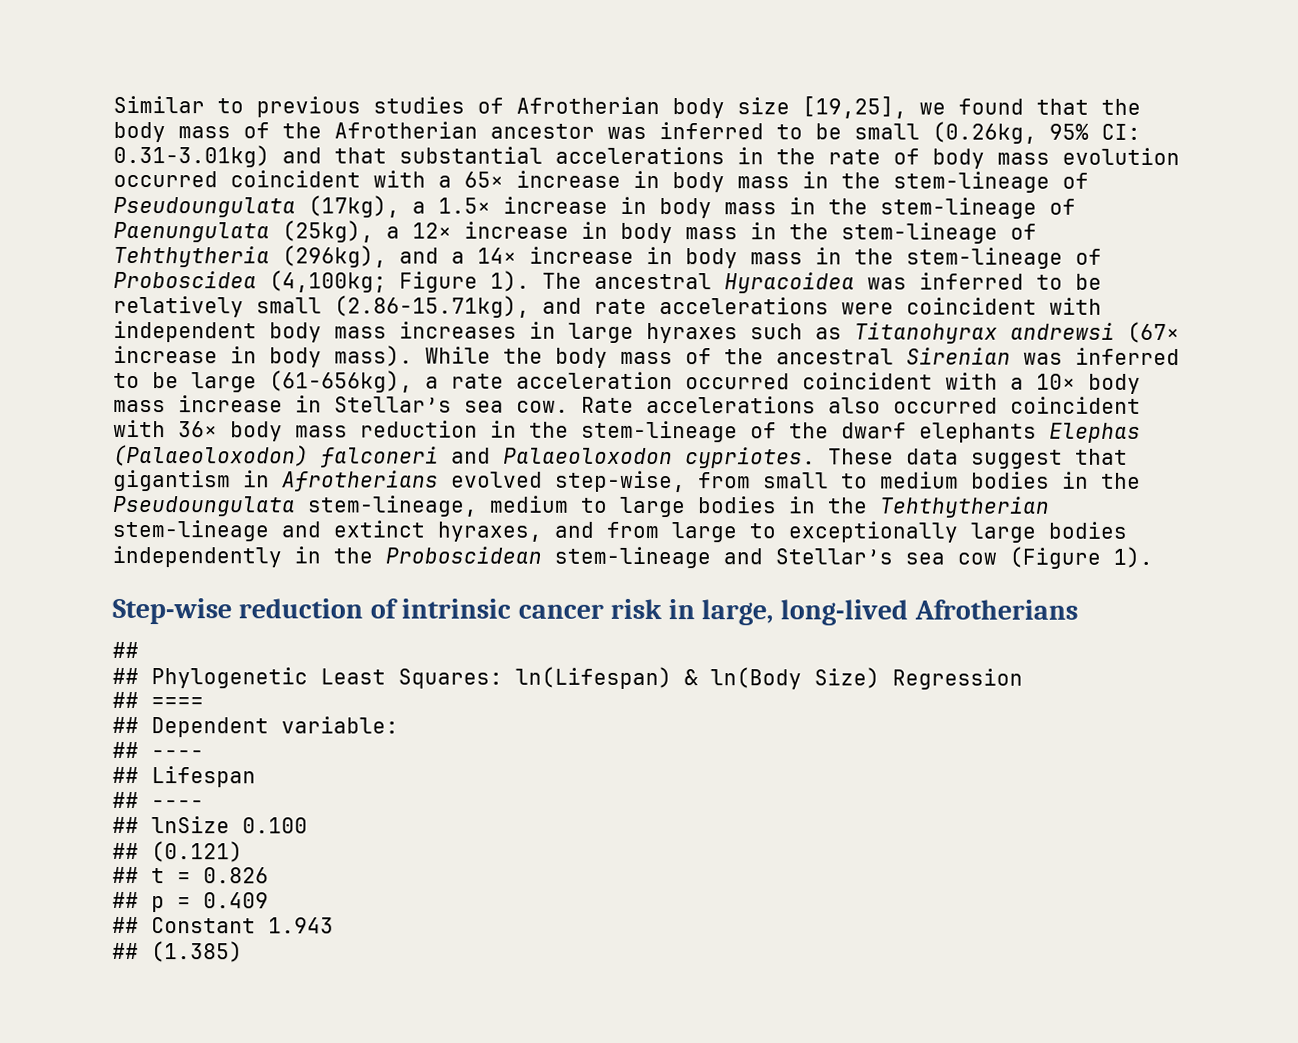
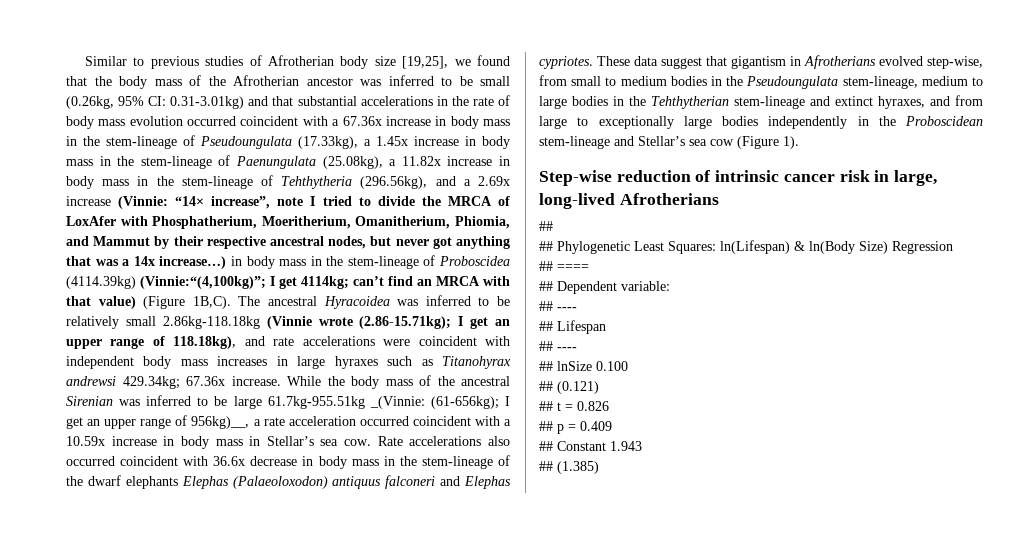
[464,171,504,188] 65× -> [342,116,382,126] 67.36x
[308,195,491,218] (17kg), a 1.5× -> [298,136,408,149] (17.33kg), a 1.45x
[282,220,452,243] (25kg), a 12× -> [322,156,441,169] (25.08kg), a 11.82x
[282,245,387,268] (296kg), -> [360,176,428,189] (296.56kg),
[477,246,634,264] 14× increase -> [477,176,510,186] [66,196,510,209] [66,216,510,229] [66,236,510,249] [66,256,227,269] 2.69x increase (Vinnie: “14× increase”, note I tried to divide the MRCA of LoxAfer with Phosphatherium, Moeritherium, Omanitherium, Phiomia, and Mammut by their respective ancestral nodes, but never got anything that was a 14x increase…)
[269,270,530,293] (4,100kg; Figure 1). -> [66,276,510,289] [66,296,231,309] (4114.39kg) (Vinnie:“(4,100kg)”; I get 4114kg; can’t find an MRCA with that value) (Figure 1B,C).
[334,295,530,318] (2.86-15.71kg), -> [162,316,510,329] [66,336,237,349] 2.86kg-118.18kg (Vinnie wrote (2.86-15.71kg); I get an upper range of 118.18kg),
[1127,321,1180,344] [113,345,413,368] (67× increase in body mass). -> [122,376,281,389] 429.34kg; 67.36x increase.
[269,370,413,393] (61-656kg), -> [267,396,510,409] [66,415,250,429] 61.7kg-955.51kg _(Vinnie: (61-656kg); I get an upper range of 956kg)__,
[1036,373,1141,394] [113,395,283,413] 10× body mass increase -> [66,436,243,449] 10.59x increase in body mass
[178,420,478,442] 36× body mass reduction -> [213,456,379,469] 36.6x decrease in body mass
(309, 455) none -> [332,476,382,489] antiquus
[503,447,673,465] Palaeoloxodon -> [464,476,511,489] Elephas

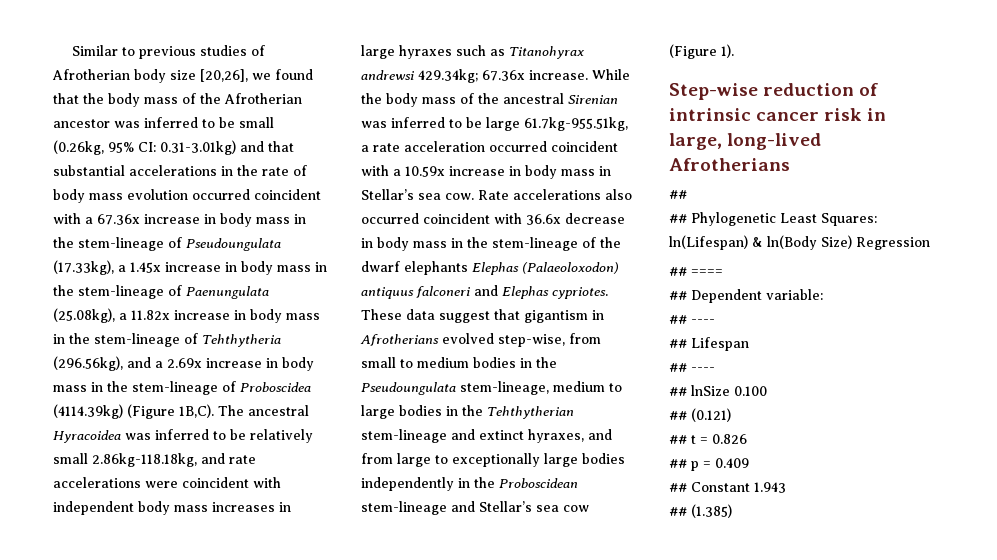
[402,56,449,69] [19,25], -> [200,69,248,82] [20,26],
[118,196,510,209] [66,216,510,229] [66,236,510,249] [66,256,227,269] (Vinnie: “14× increase”, note I tried to divide the MRCA of LoxAfer with Phosphatherium, Moeritherium, Omanitherium, Phiomia, and Mammut by their respective ancestral nodes, but never got anything that was a 14x increase…) -> (262, 363) none
[140,276,510,289] [66,296,136,309] (Vinnie:“(4,100kg)”; I get 4114kg; can’t find an MRCA with that value) -> (123, 411) none
[162,316,510,329] [66,336,237,349] 2.86kg-118.18kg (Vinnie wrote (2.86-15.71kg); I get an upper range of 118.18kg), -> [92,453,197,467] 2.86kg-118.18kg,
[267,396,510,409] [66,415,250,429] 61.7kg-955.51kg _(Vinnie: (61-656kg); I get an upper range of 956kg)__, -> [524,117,628,131] 61.7kg-955.51kg,

